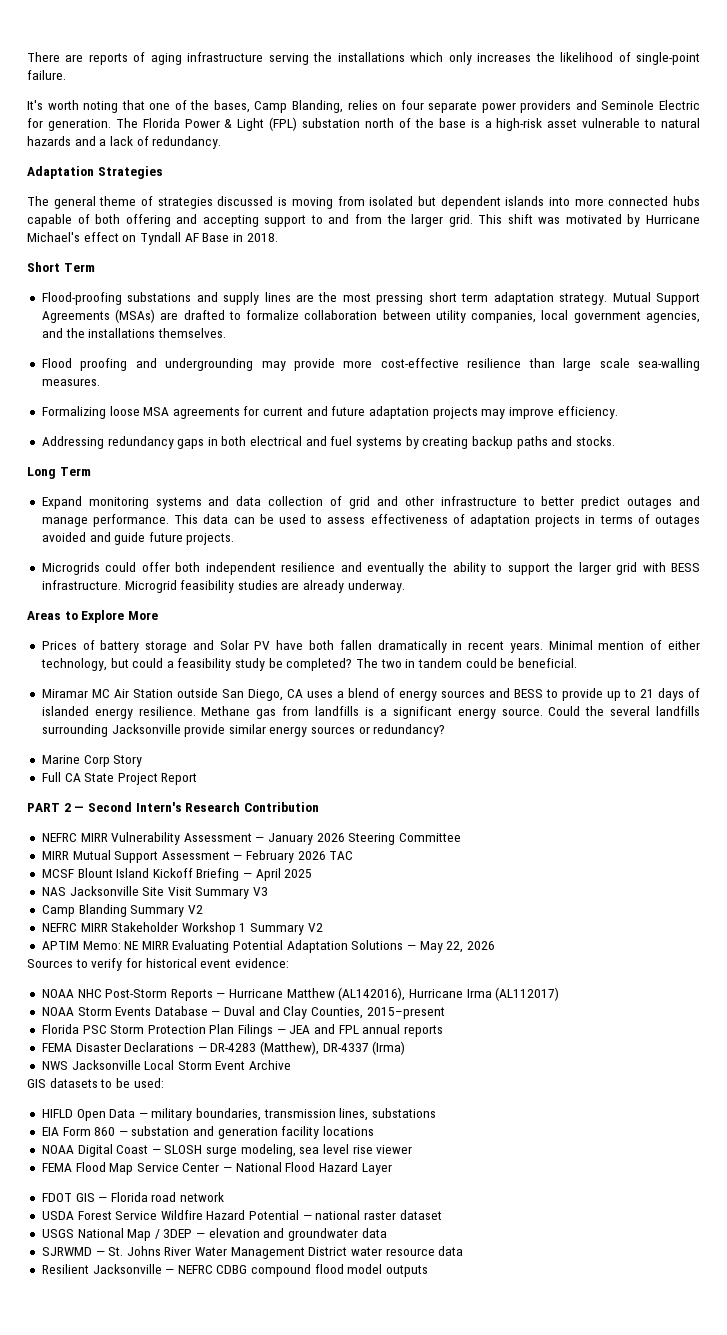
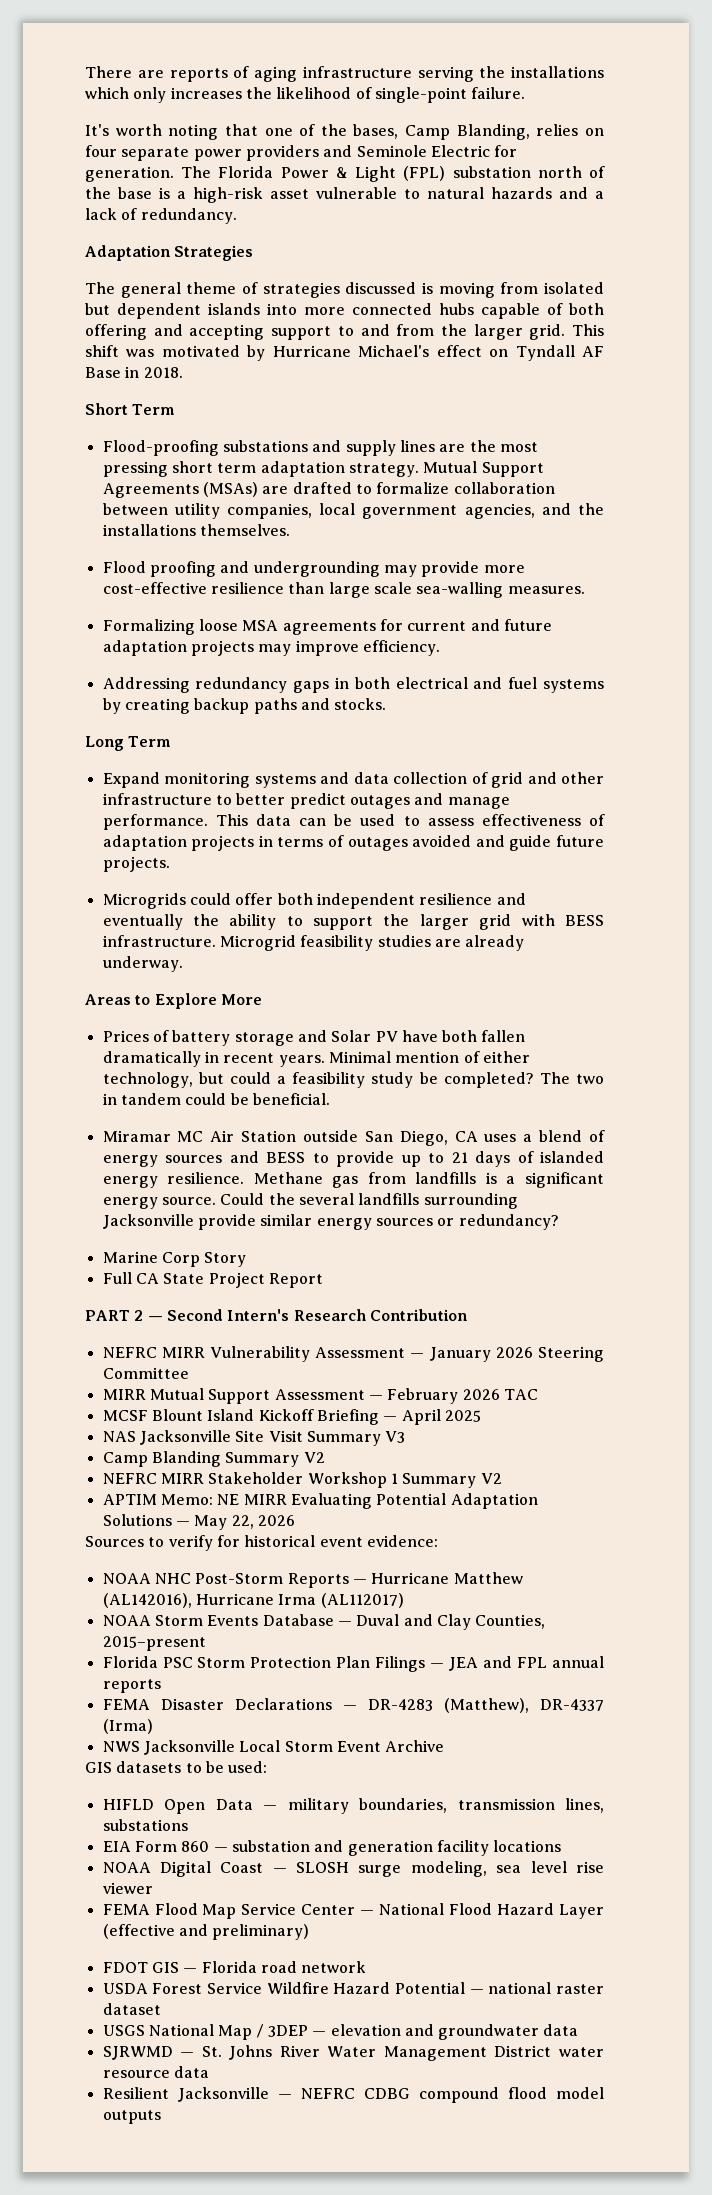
(392, 1169) none -> [102,1924,310,1940] (effective and preliminary)

